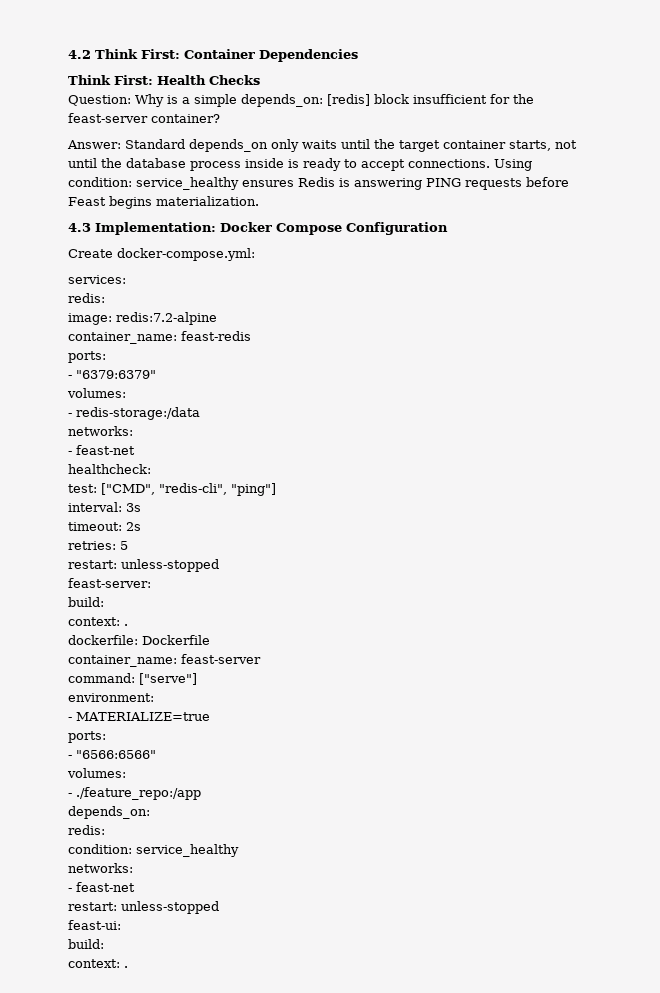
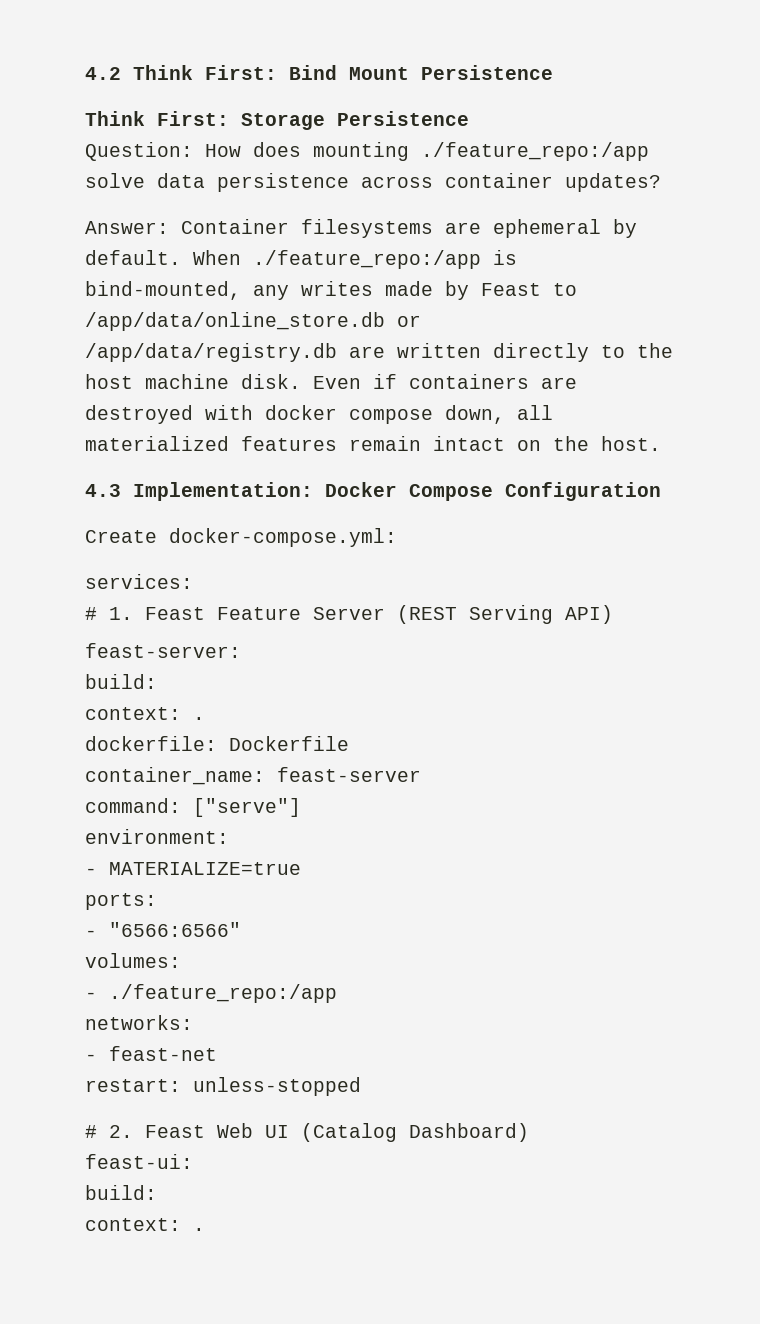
[184,49,358,62] [68,75,260,85] Container Dependencies // Think First: Health Checks -> [289,65,553,80] [85,111,469,130] Bind Mount Persistence // Think First: Storage Persistence
[135,94,534,107] [68,113,220,123] [67,139,577,152] [68,158,532,171] [68,177,569,190] [68,196,259,209] Why is a simple depends_on: [redis] block insufficient for the feast-server container? // Answer: Standard depends_on only waits until the target container starts, not until the database process inside is ready to accept connections. Using condition: service_healthy ensures Redis is answering PING requests before Feast begins materialization. -> [205,142,649,161] [85,173,661,192] [85,219,637,238] [85,250,517,269] [85,281,577,300] [85,312,421,331] [85,343,673,362] [85,374,577,389] [85,405,553,424] [85,436,661,451] How does mounting ./feature_repo:/app solve data persistence across container updates? // Answer: Container filesystems are ephemeral by default. When ./feature_repo:/app is bind-mounted, any writes made by Feast to /app/data/online_store.db or /app/data/registry.db are written directly to the host machine disk. Even if containers are destroyed with docker compose down, all materialized features remain intact on the host.
[68,293,105,303] [68,312,217,325] [68,331,251,344] [68,351,106,363] [68,370,156,379] [67,388,126,398] [68,407,200,420] [68,426,133,436] [68,445,135,455] [68,464,151,474] [68,483,276,496] [68,502,141,512] [68,522,141,531] [68,541,128,550] [68,559,219,572] redis: // image: redis:7.2-alpine // container_name: feast-redis // ports: // - "6379:6379" // volumes: // - redis-storage:/data // networks: // - feast-net // healthcheck: // test: ["CMD", "redis-cli", "ping"] // interval: 3s // timeout: 2s // retries: 5 // restart: unless-stopped -> [85,605,613,624] # 1. Feast Feature Server (REST Serving API)
[68,806,150,819] [68,825,105,835] [68,844,239,857] // depends_on: // redis: // condition: service_healthy -> (337, 993) none
(219, 907) none -> [85,1123,529,1142] // # 2. Feast Web UI (Catalog Dashboard)

